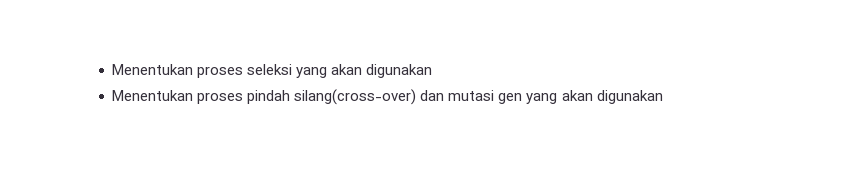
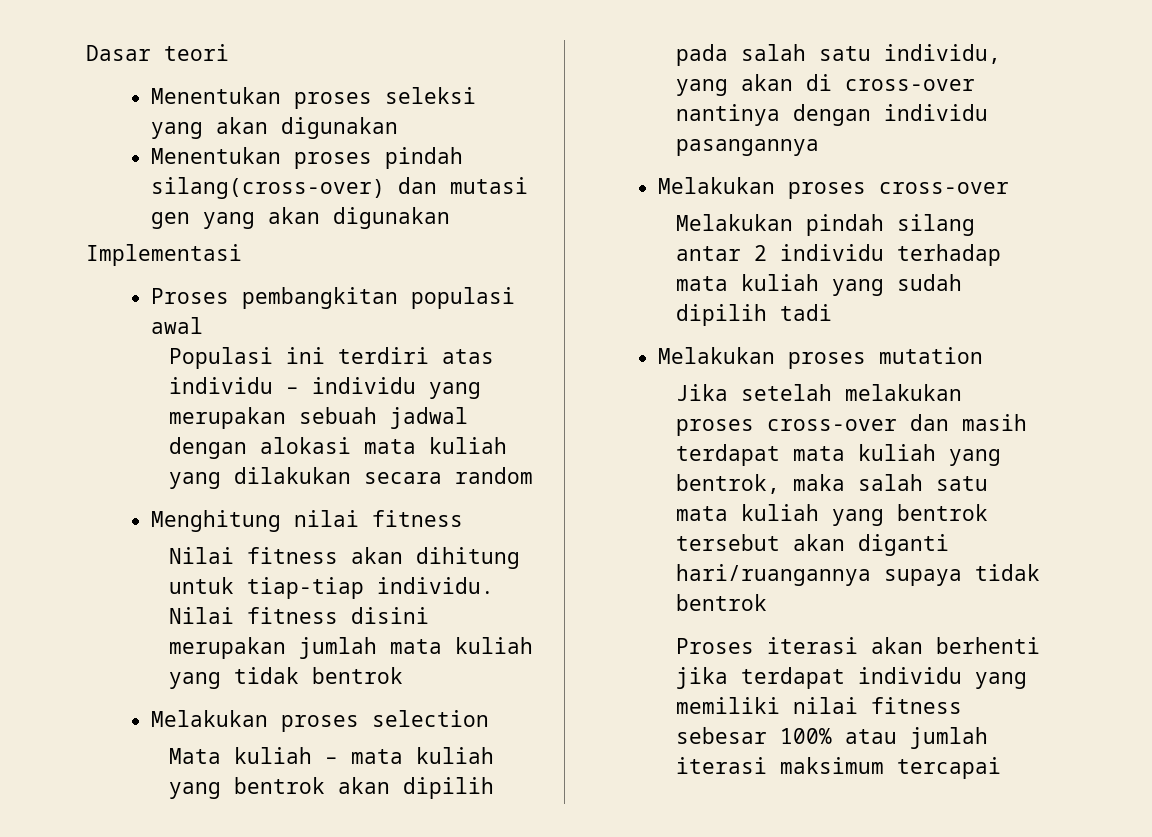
(112, 69) none -> [86,44,229,61] Dasar teori //
(663, 97) none -> [86,244,242,266] [150,287,515,309] [150,317,203,334] [168,347,494,369] [168,377,481,399] [168,407,468,429] [168,437,507,459] [168,467,533,489] [150,510,463,532] [168,547,520,569] [168,577,494,599] [168,607,429,624] [168,637,533,659] [168,667,403,689] [150,710,489,732] [168,747,494,764] [168,777,494,799] [675,44,1001,66] [675,74,975,96] [675,104,988,126] [675,139,819,156] [657,177,1009,199] [675,214,975,236] [675,244,1001,266] [675,274,962,296] [675,304,832,326] [657,347,983,369] [675,384,962,401] [675,414,1027,436] [675,444,1001,466] [675,474,988,494] [675,504,988,526] [675,534,949,556] [675,564,1040,586] [675,594,767,611] [675,637,1040,654] [675,667,1027,689] [675,697,962,714] [675,727,988,749] [675,757,1001,779] // Implementasi // Proses pembangkitan populasi awal // Populasi ini terdiri atas individu – individu yang merupakan sebuah jadwal dengan alokasi mata kuliah yang dilakukan secara random // Menghitung nilai fitness // Nilai fitness akan dihitung untuk tiap-tiap individu. Nilai fitness disini merupakan jumlah mata kuliah yang tidak bentrok // Melakukan proses selection // Mata kuliah – mata kuliah yang bentrok akan dipilih pada salah satu individu, yang akan di cross-over nantinya dengan individu pasangannya // Melakukan proses cross-over // Melakukan pindah silang antar 2 individu terhadap mata kuliah yang sudah dipilih tadi // Melakukan proses mutation // Jika setelah melakukan proses cross-over dan masih terdapat mata kuliah yang bentrok, maka salah satu mata kuliah yang bentrok tersebut akan diganti hari/ruangannya supaya tidak bentrok // Proses iterasi akan berhenti jika terdapat individu yang memiliki nilai fitness sebesar 100% atau jumlah iterasi maksimum tercapai

